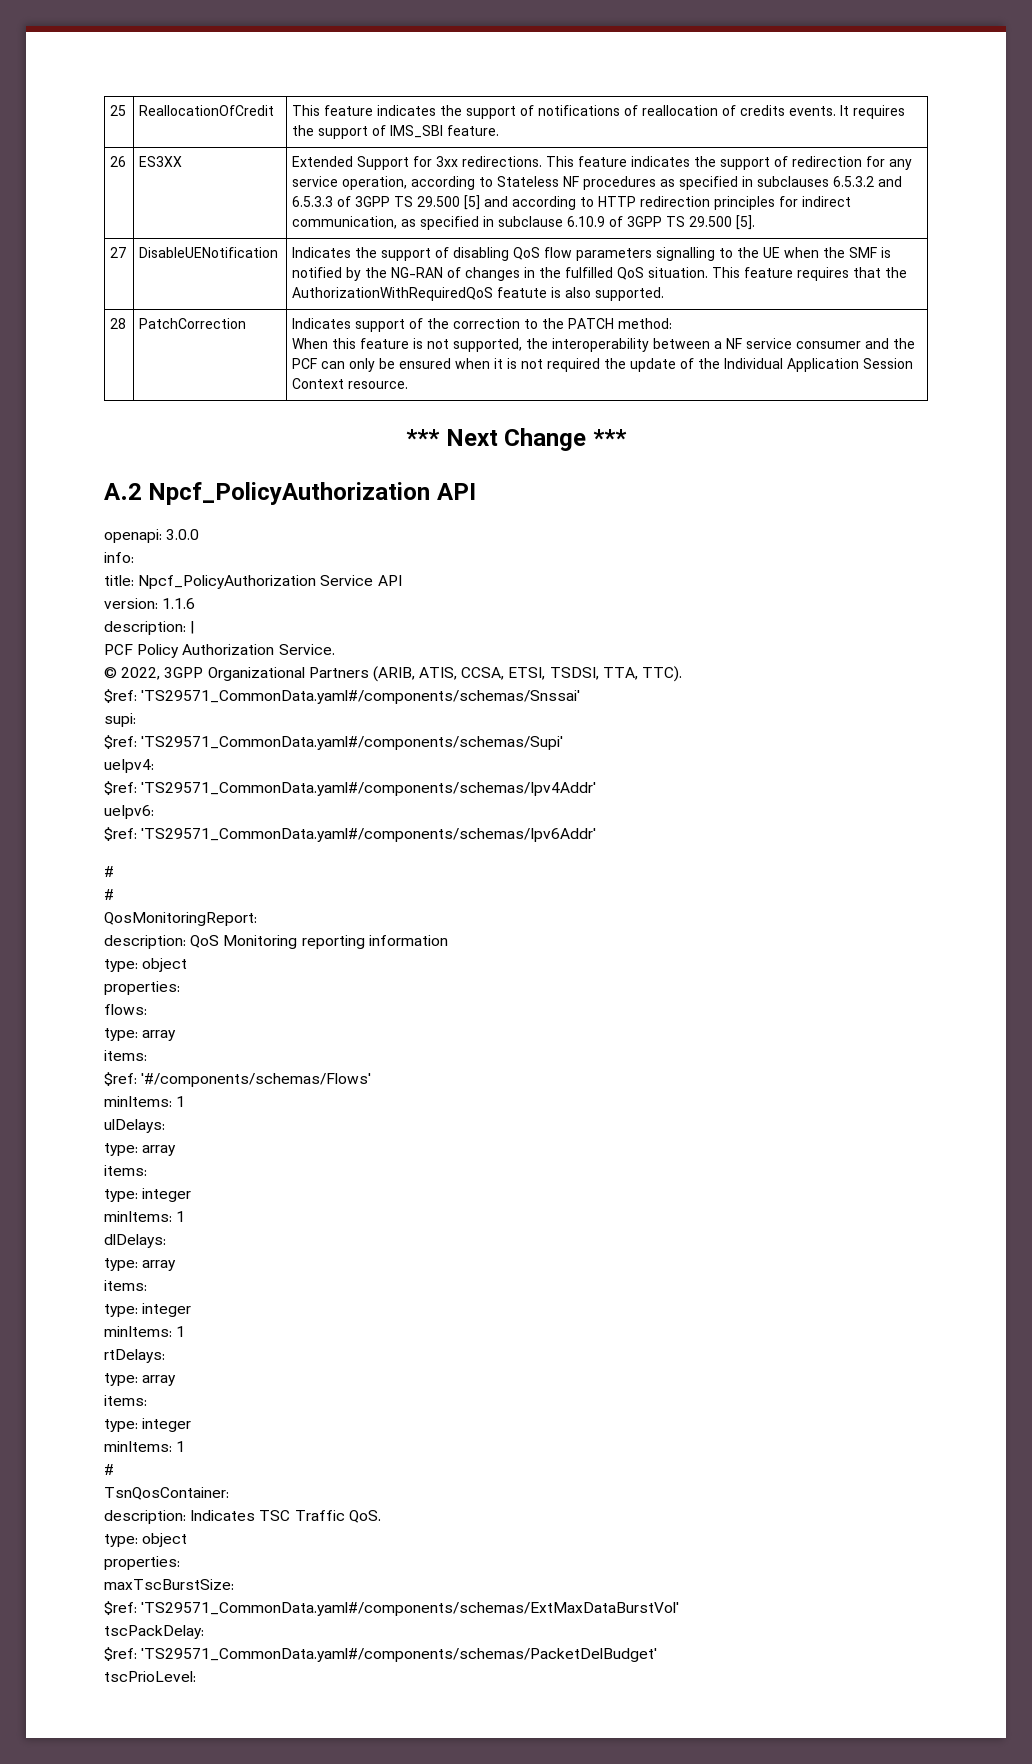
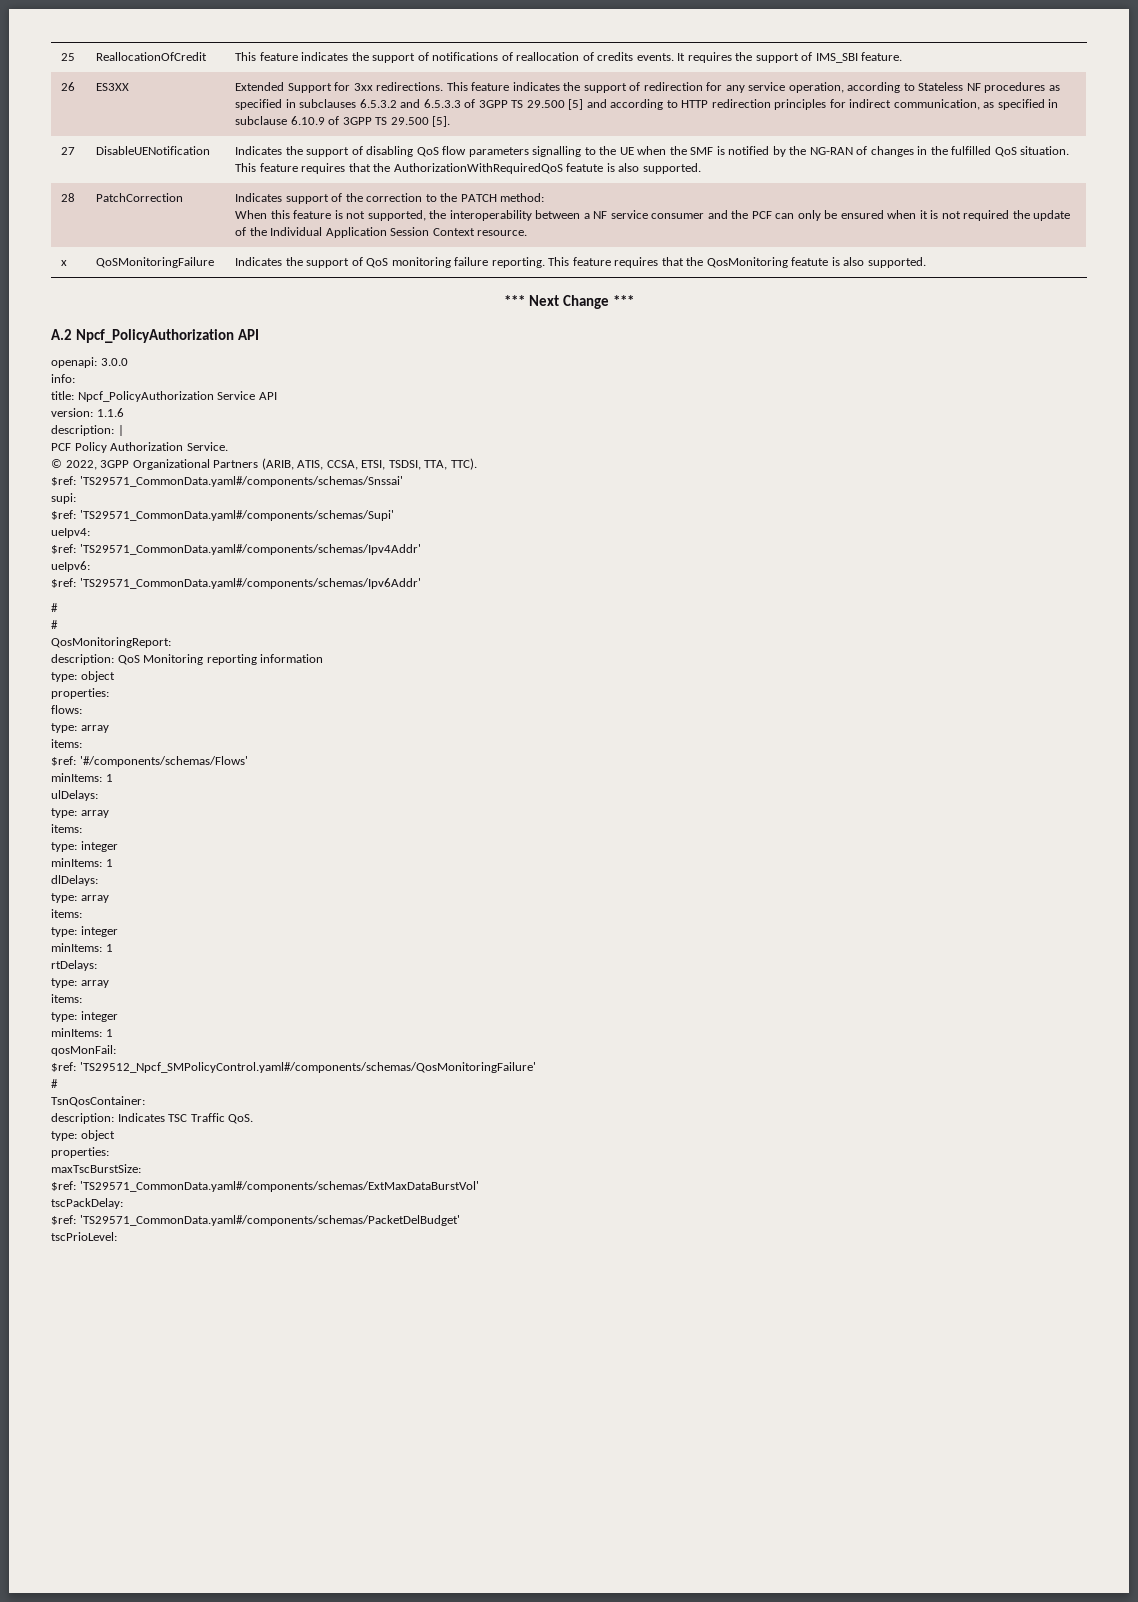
(409, 385) none -> [61,260,68,266] [96,257,215,268] [235,257,926,268] // x | QoSMonitoringFailure | Indicates the support of QoS monitoring failure reporting. This feature requires that the QosMonitoring featute is also supported.
(186, 1446) none -> [51,1045,116,1056] [51,1062,536,1073] // qosMonFail: // $ref: 'TS29512_Npcf_SMPolicyControl.yaml#/components/schemas/QosMonitoringFailure'

